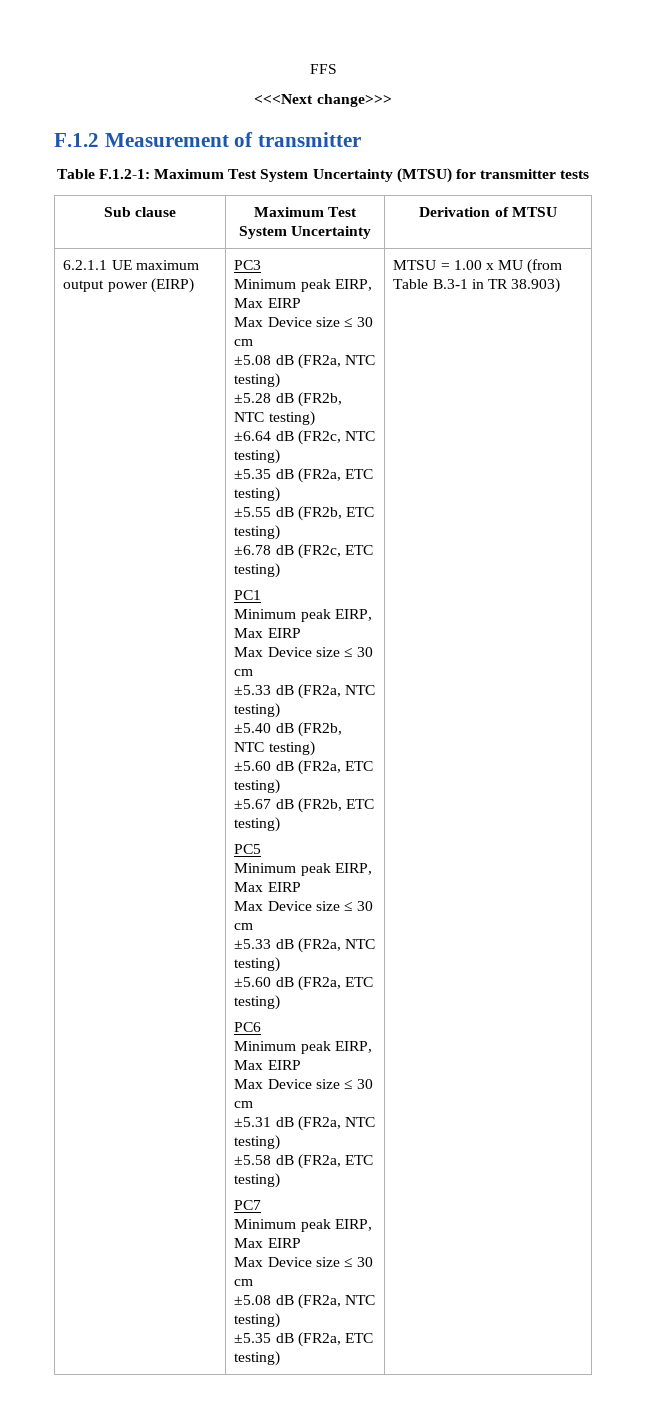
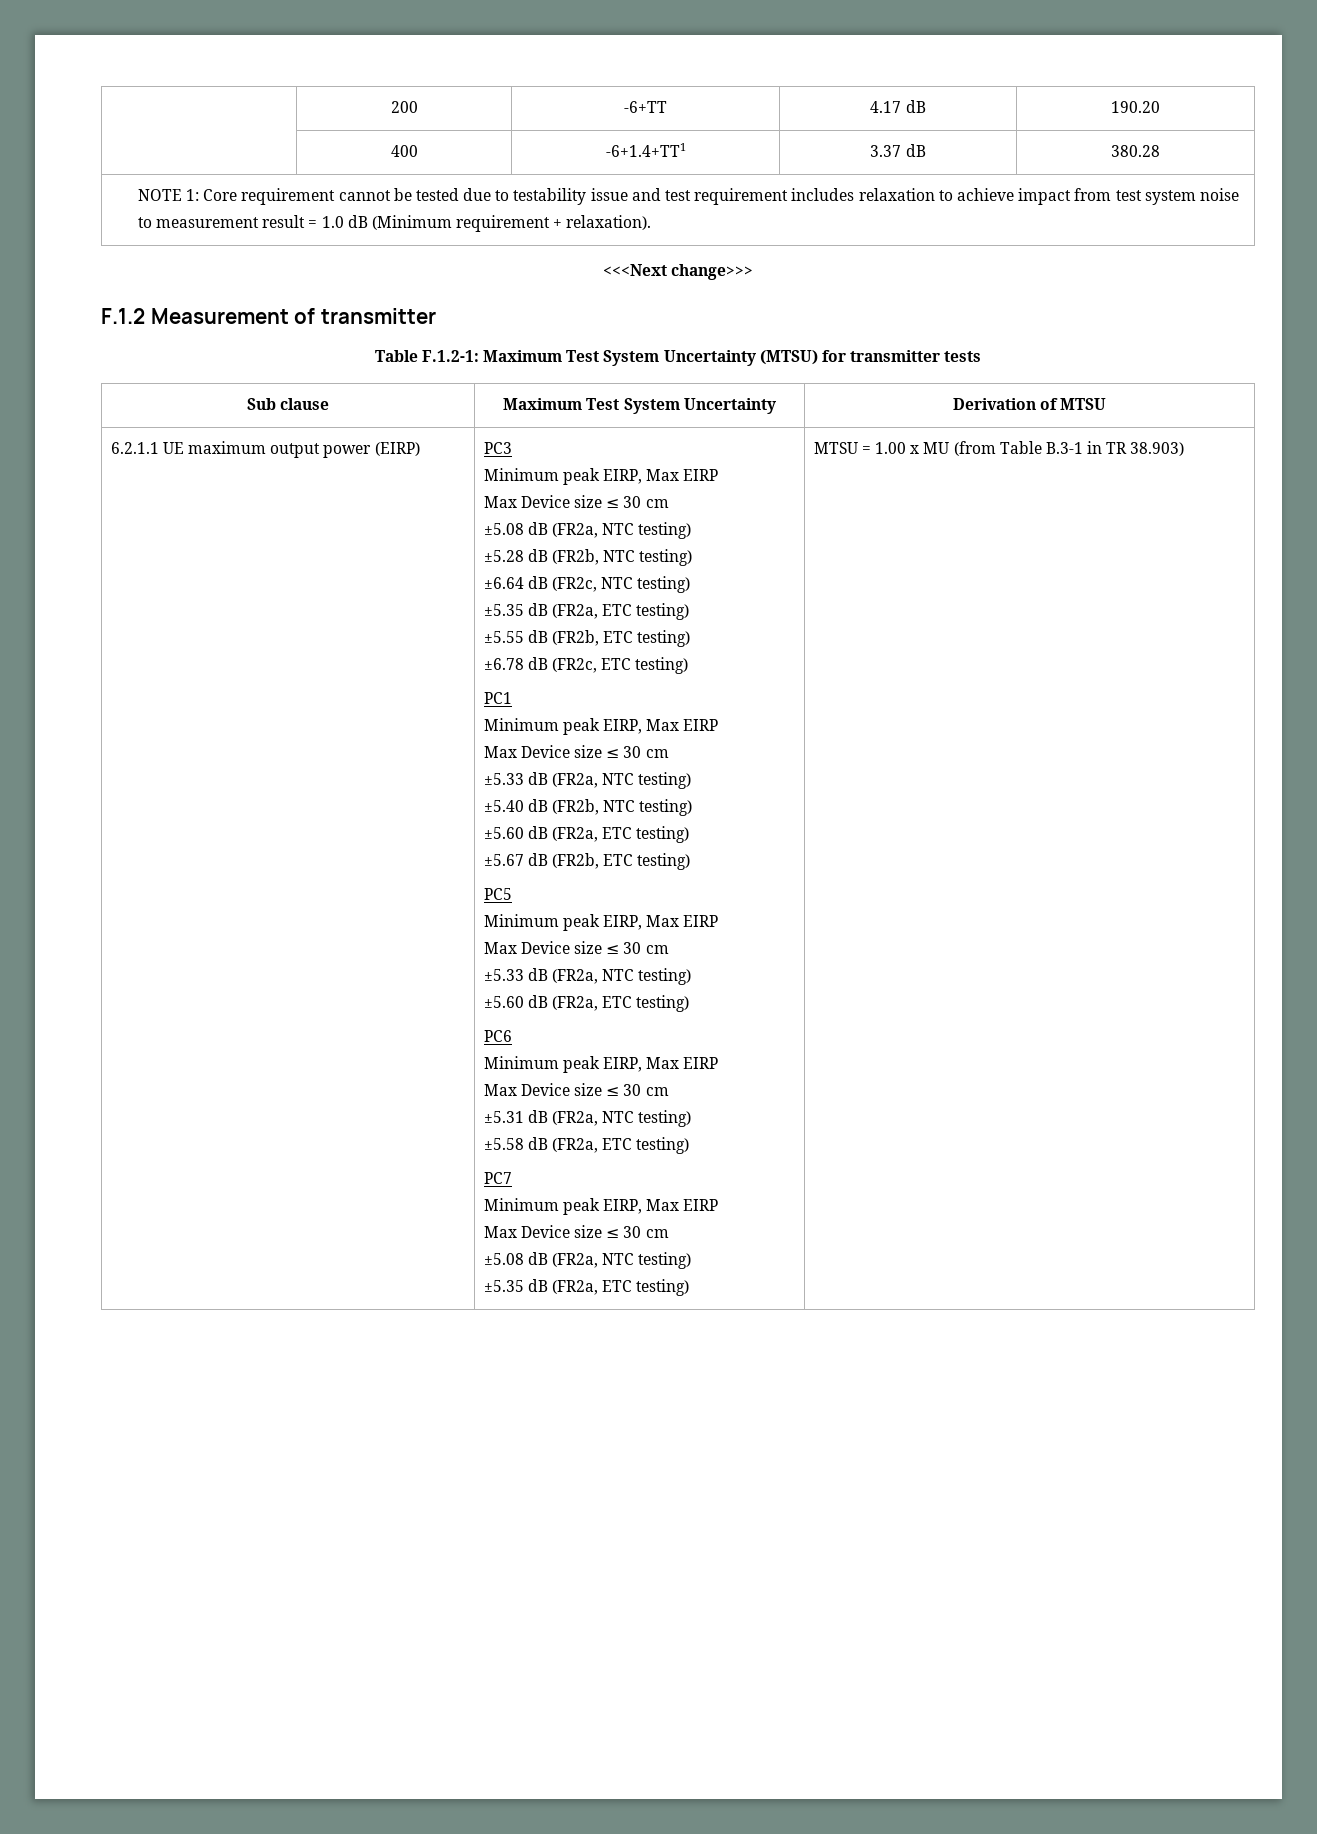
[309,64,337,74] FFS -> [390,101,418,113] [624,101,667,113] [870,100,926,113] [1111,101,1160,113] [390,145,418,157] [605,143,686,157] [870,144,926,157] [1111,145,1160,157] [137,188,1239,205] [137,215,652,232] | 200 | -6+TT | 4.17 dB | 190.20 // | 400 | -6+1.4+TT1 | 3.37 dB | 380.28 // NOTE 1: Core requirement cannot be tested due to testability issue and test requirement includes relaxation to achieve impact from test system noise to measurement result = 1.0 dB (Minimum requirement + relaxation).

